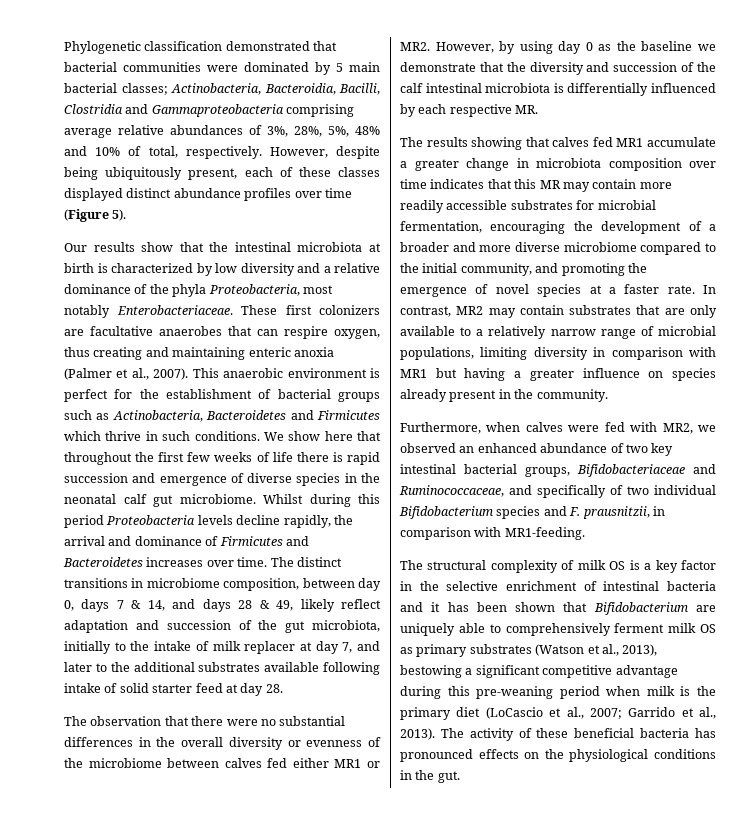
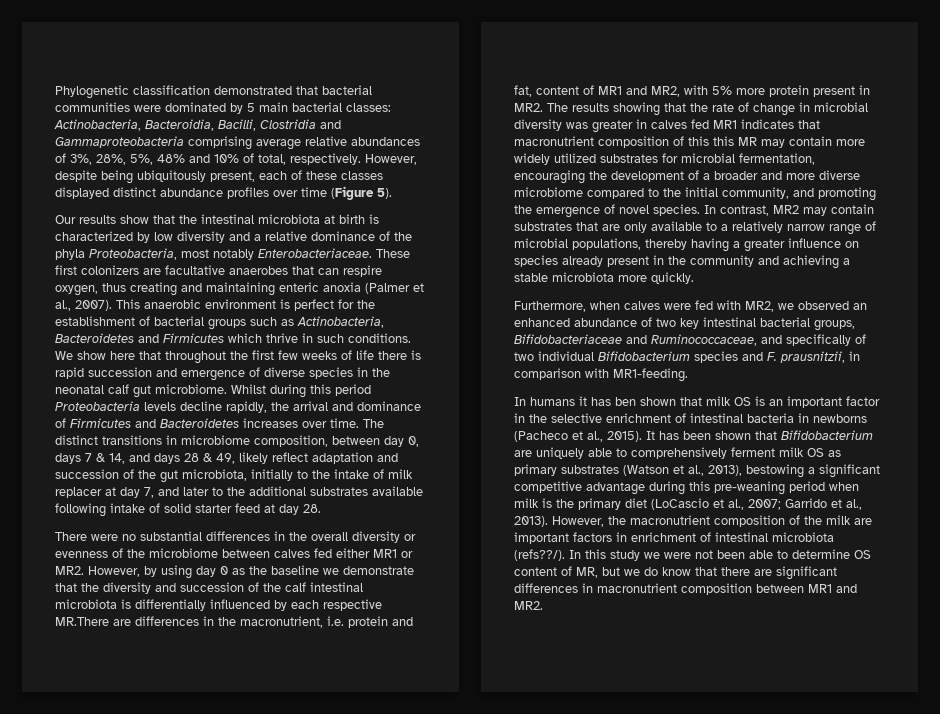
[121,83,168,95] classes; -> [346,103,391,112] classes:
[64,716,224,726] The observation that there -> [55,532,87,541] There
[515,105,539,114] [400,137,716,150] [400,158,716,171] [400,179,512,189] MR. // The results showing that calves fed MR1 accumulate a greater change in microbiota composition over time indicates that -> [55,616,413,628] [514,85,870,97] [514,102,868,116] [514,119,820,133] [514,136,709,148] MR.There are differences in the macronutrient, i.e. protein and fat, content of MR1 and MR2, with 5% more protein present in MR2. The results showing that the rate of change in microbial diversity was greater in calves fed MR1 indicates that macronutrient composition of this
[400,200,508,213] readily accessible -> [514,153,596,165] widely utilized
[537,284,695,297] species at a faster rate. -> [653,204,700,216] species.
[480,347,716,360] [400,368,457,378] limiting diversity in comparison with MR1 but -> [645,239,687,250] thereby
[536,389,608,402] community. -> [690,255,850,269] [514,272,694,284] community and achieving a stable microbiota more quickly.
[400,560,575,573] The structural complexity of -> [514,396,702,406] In humans it has ben shown that
[644,560,678,573] a key -> [769,396,842,408] an important
[400,602,441,612] and it -> [798,413,867,423] [514,431,655,442] in newborns (Pacheco et al., 2015). It
[440,728,716,741] [400,749,716,762] [400,770,460,783] The activity of these beneficial bacteria has pronounced effects on the physiological conditions in the gut. -> [552,515,872,527] [514,532,834,544] [514,549,871,561] [514,566,837,580] [514,583,857,595] [514,601,543,610] However, the macronutrient composition of the milk are important factors in enrichment of intestinal microbiota (refs??/). In this study we were not been able to determine OS content of MR, but we do know that there are significant differences in macronutrient composition between MR1 and MR2.

